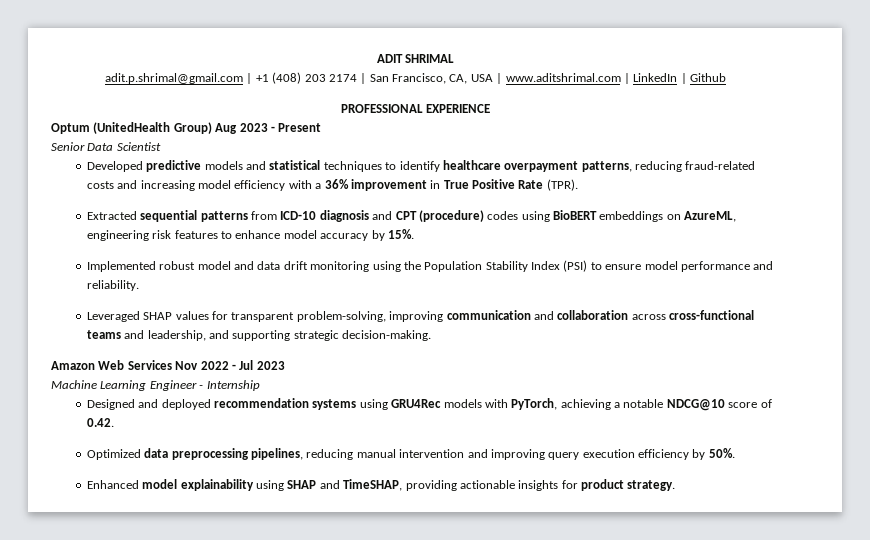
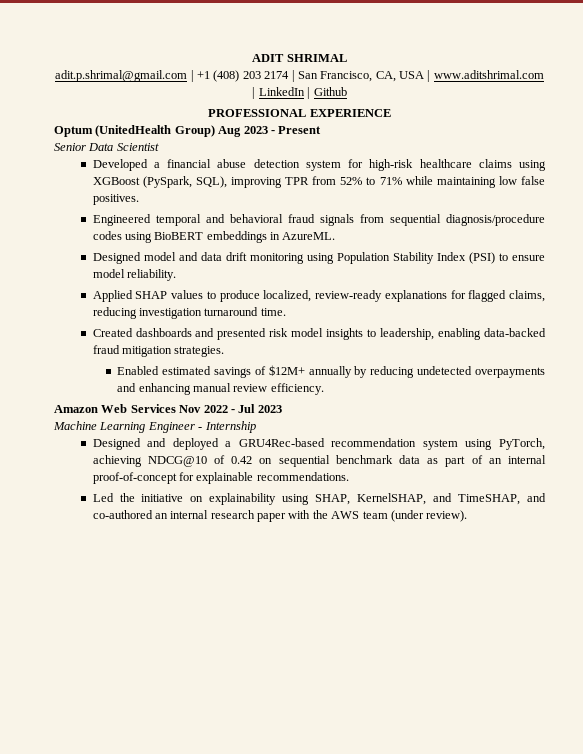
[146,160,756,172] [86,179,578,191] [86,210,737,222] [86,229,414,241] [86,261,196,272] predictive models and statistical techniques to identify healthcare overpayment patterns, reducing fraud-related costs and increasing model efficiency with a 36% improvement in True Positive Rate (TPR). // Extracted sequential patterns from ICD-10 diagnosis and CPT (procedure) codes using BioBERT embeddings on AzureML, engineering risk features to enhance model accuracy by 15%. // Implemented robust -> [153,159,546,171] [92,176,545,188] [92,194,139,205] [92,214,545,226] [92,231,336,243] [92,252,141,264] a financial abuse detection system for high-risk healthcare claims using XGBoost (PySpark, SQL), improving TPR from 52% to 71% while maintaining low false positives. // Engineered temporal and behavioral fraud signals from sequential diagnosis/procedure codes using BioBERT embeddings in AzureML. // Designed
[403,261,421,270] the -> (334, 258) none
[680,261,774,272] performance and -> (125, 273) none
[86,311,140,322] Leveraged -> [92,290,133,302] Applied
[212,310,755,322] [86,330,432,341] for transparent problem-solving, improving communication and collaboration across cross-functional teams and leadership, and supporting strategic decision-making. -> [206,290,545,302] [92,307,286,319] [92,328,546,340] [92,345,225,357] [117,365,545,378] [117,383,324,395] to produce localized, review-ready explanations for flagged claims, reducing investigation turnaround time. // Created dashboards and presented risk model insights to leadership, enabling data-backed fraud mitigation strategies. // Enabled estimated savings of $12M+ annually by reducing undetected overpayments and enhancing manual review efficiency.
[214,398,772,411] [86,418,114,427] [86,448,735,460] [86,479,676,491] recommendation systems using GRU4Rec models with PyTorch, achieving a notable NDCG@10 score of 0.42. // Optimized data preprocessing pipelines, reducing manual intervention and improving query execution efficiency by 50%. // Enhanced model explainability using SHAP and TimeSHAP, providing actionable insights for product strategy. -> [225,438,545,450] [92,455,546,467] [92,472,349,484] [92,493,546,505] [92,510,468,522] a GRU4Rec-based recommendation system using PyTorch, achieving NDCG@10 of 0.42 on sequential benchmark data as part of an internal proof-of-concept for explainable recommendations. // Led the initiative on explainability using SHAP, KernelSHAP, and TimeSHAP, and co-authored an internal research paper with the AWS team (under review).

